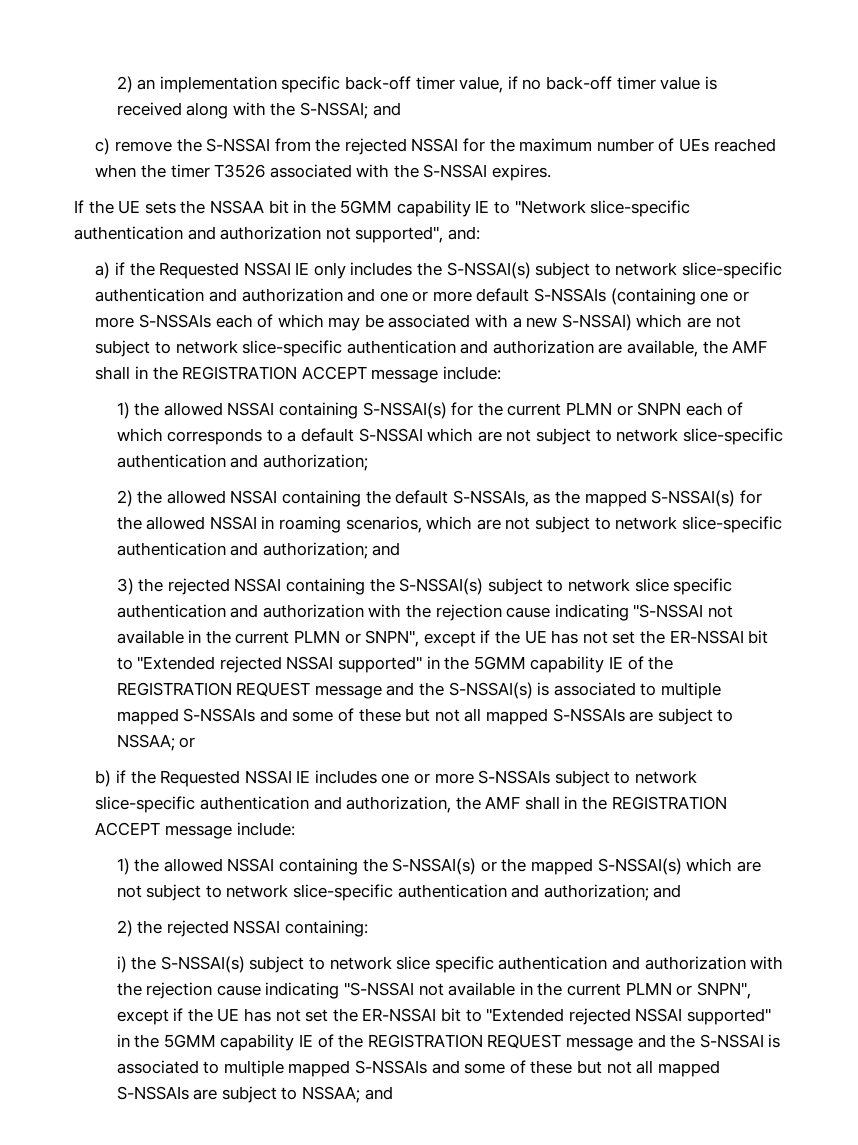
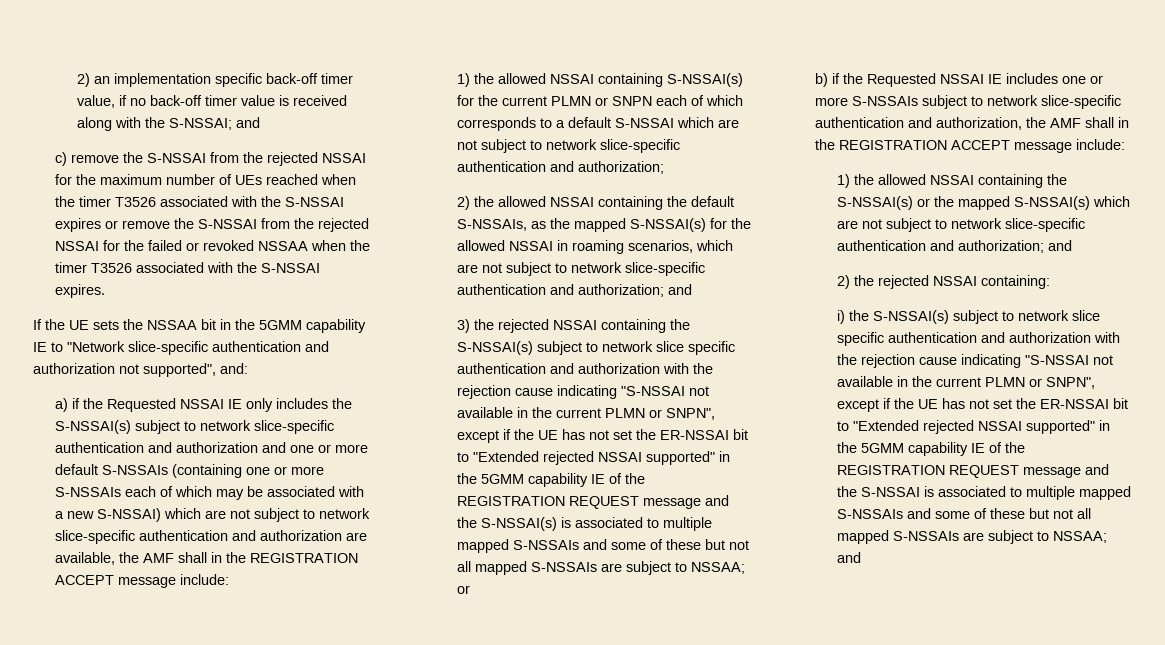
(488, 171) none -> [55,218,370,232] [55,240,371,251] [55,262,321,273] expires or remove the S-NSSAI from the rejected NSSAI for the failed or revoked NSSAA when the timer T3526 associated with the S-NSSAI

